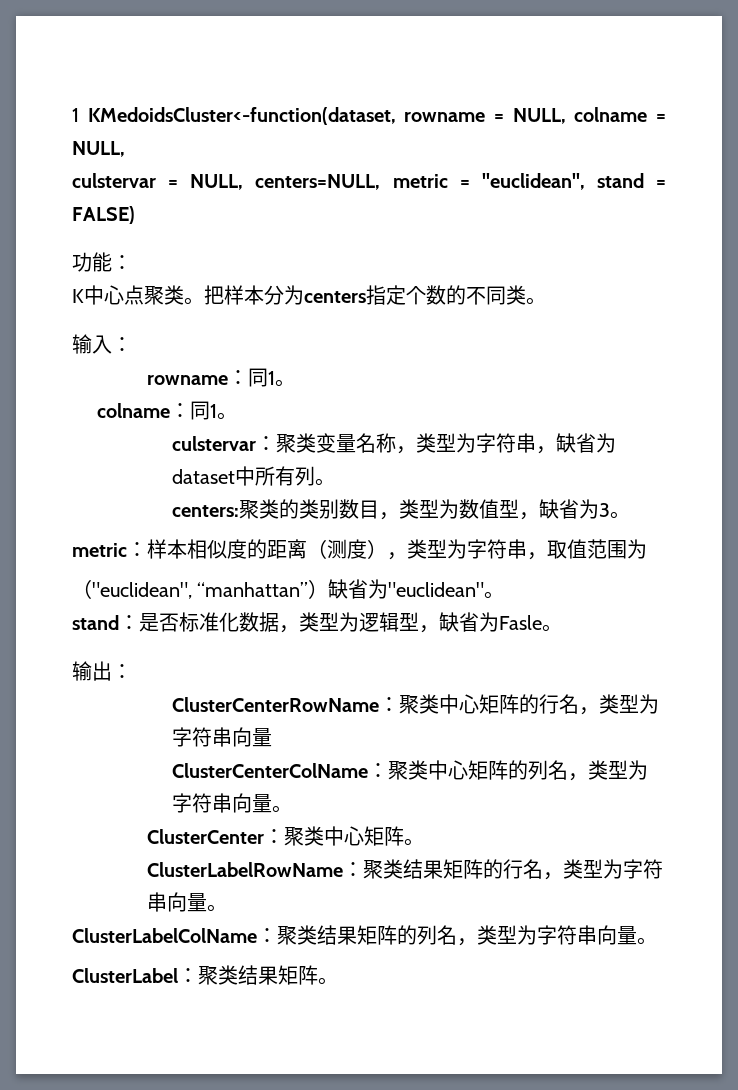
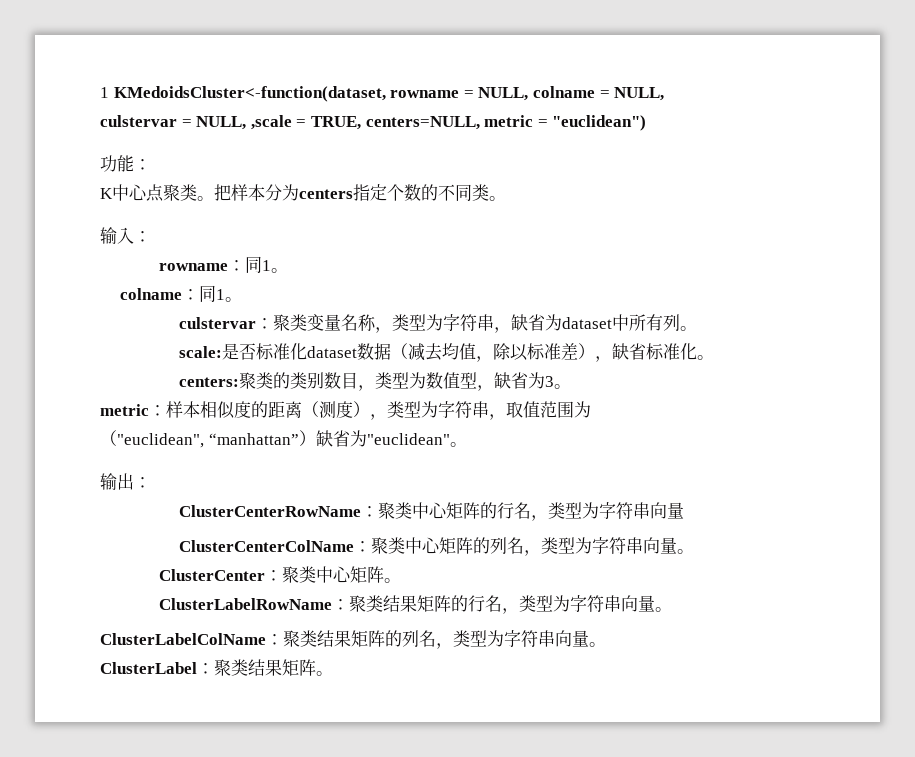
[255,173,666,190] [72,206,135,224] centers=NULL, metric = "euclidean", stand = FALSE) -> [250,115,647,131] ,scale = TRUE, centers=NULL, metric = "euclidean")
(336, 482) none -> [178,343,714,362] // scale:是否标准化dataset数据（减去均值，除以标准差），缺省标准化。
[72,612,562,633] // stand：是否标准化数据，类型为逻辑型，缺省为Fasle。 -> (467, 444) none

